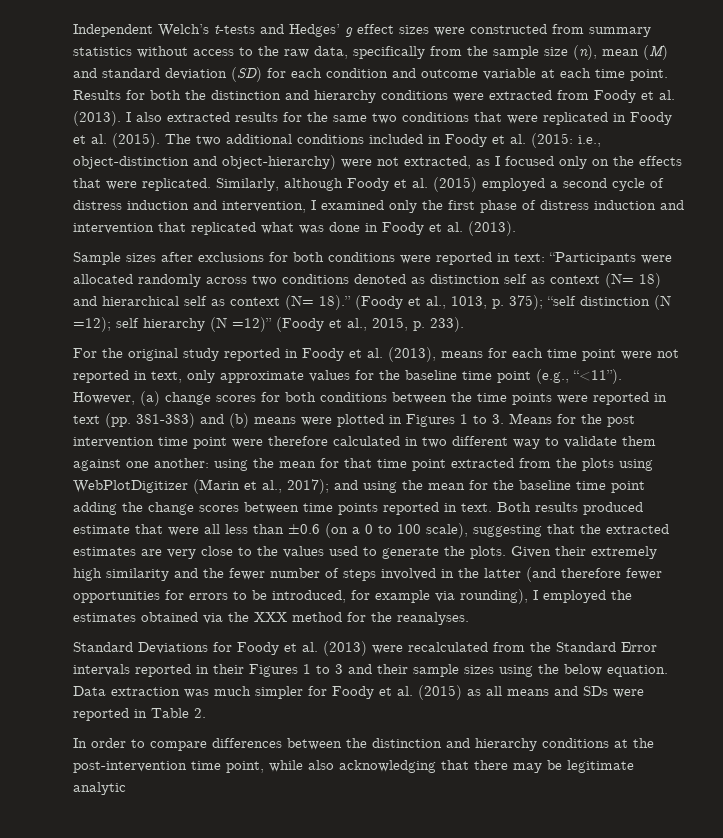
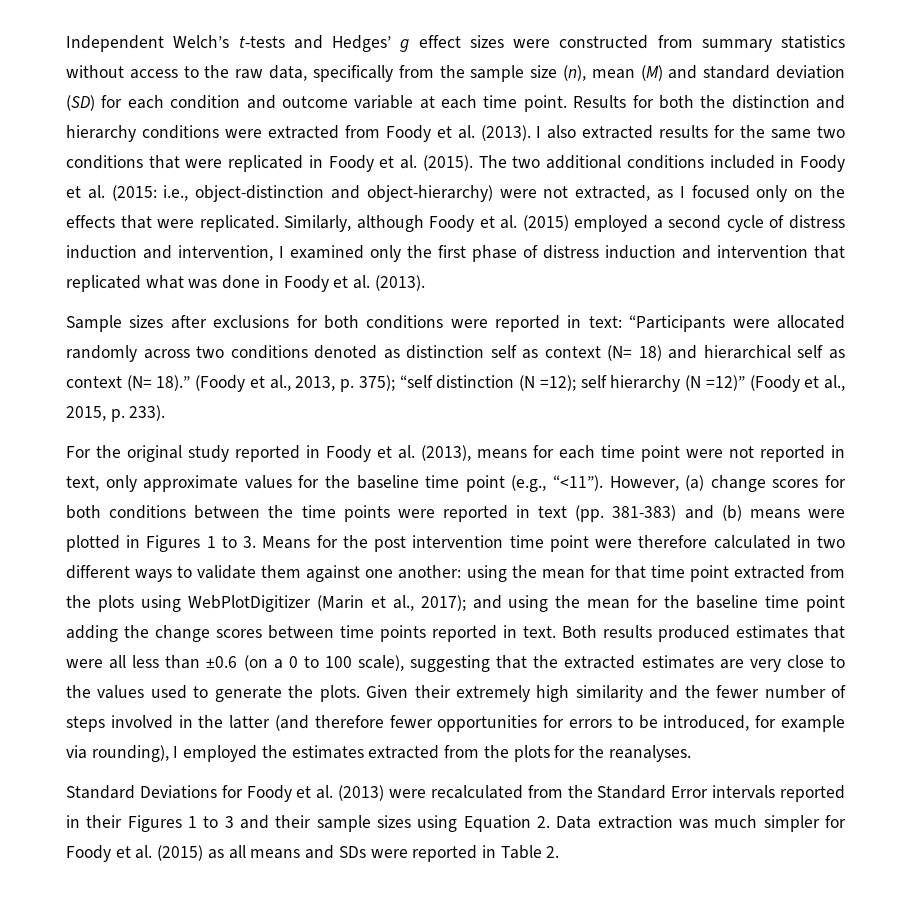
[451,296,487,309] 1013, -> [295,376,336,391] 2013,
[513,439,540,449] way -> [135,569,173,582] ways
[73,525,130,534] estimate -> [736,625,808,639] estimates
[141,612,342,624] obtained via the XXX method -> [368,745,550,762] extracted from the plots
[538,664,668,677] the below equation. -> [463,815,550,832] Equation 2.
[73,738,654,751] [73,760,634,773] [73,782,126,795] // In order to compare differences between the distinction and hierarchy conditions at the post-intervention time point, while also acknowledging that there may be legitimate analytic -> (560, 852) none

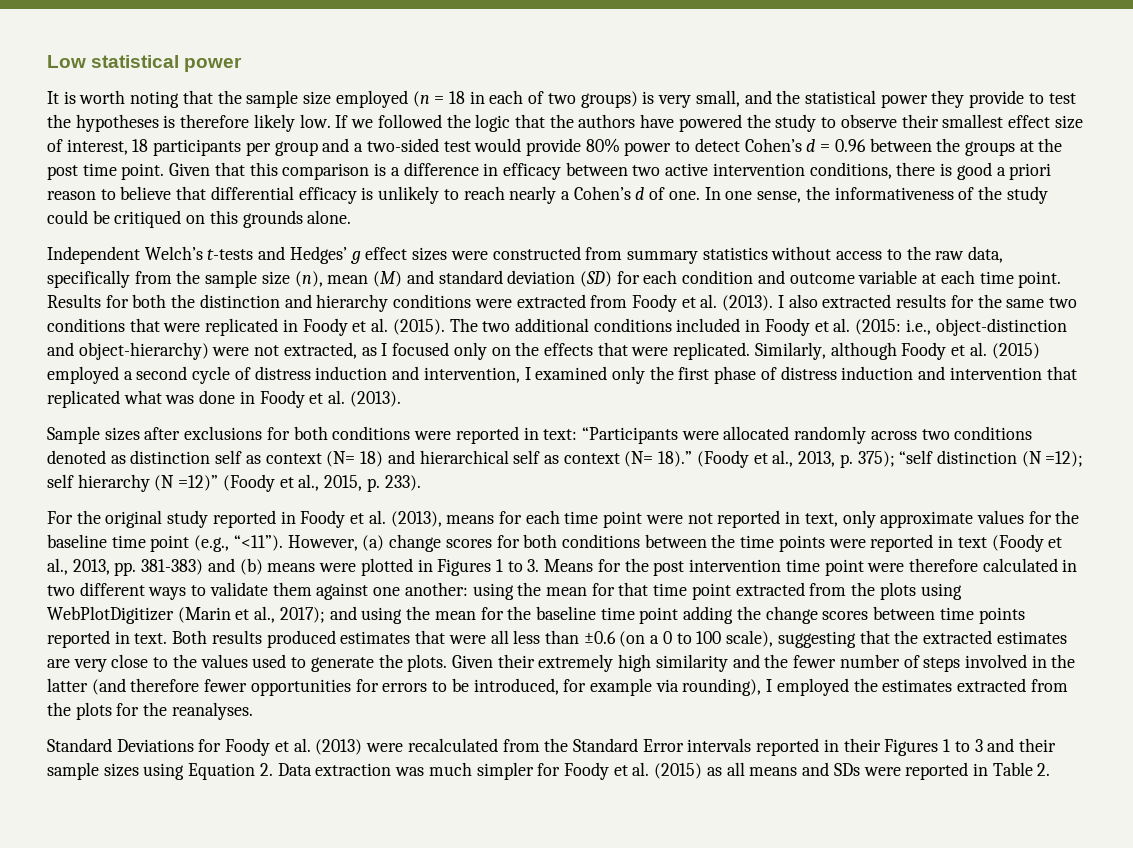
(66, 43) none -> [47,55,243,72] [47,90,1076,108] [47,114,1083,132] [47,138,1063,156] [47,162,1052,180] [47,186,1048,204] [47,210,352,228] Low statistical power // It is worth noting that the sample size employed (n = 18 in each of two groups) is very small, and the statistical power they provide to test the hypotheses is therefore likely low. If we followed the logic that the authors have powered the study to observe their smallest effect size of interest, 18 participants per group and a two-sided test would provide 80% power to detect Cohen’s d = 0.96 between the groups at the post time point. Given that this comparison is a difference in efficacy between two active intervention conditions, there is good a priori reason to believe that differential efficacy is unlikely to reach nearly a Cohen’s d of one. In one sense, the informativeness of the study could be critiqued on this grounds alone. //
[575,505,605,522] (pp. -> [991,534,1063,552] [47,558,137,576] (Foody et al., 2013, pp.

